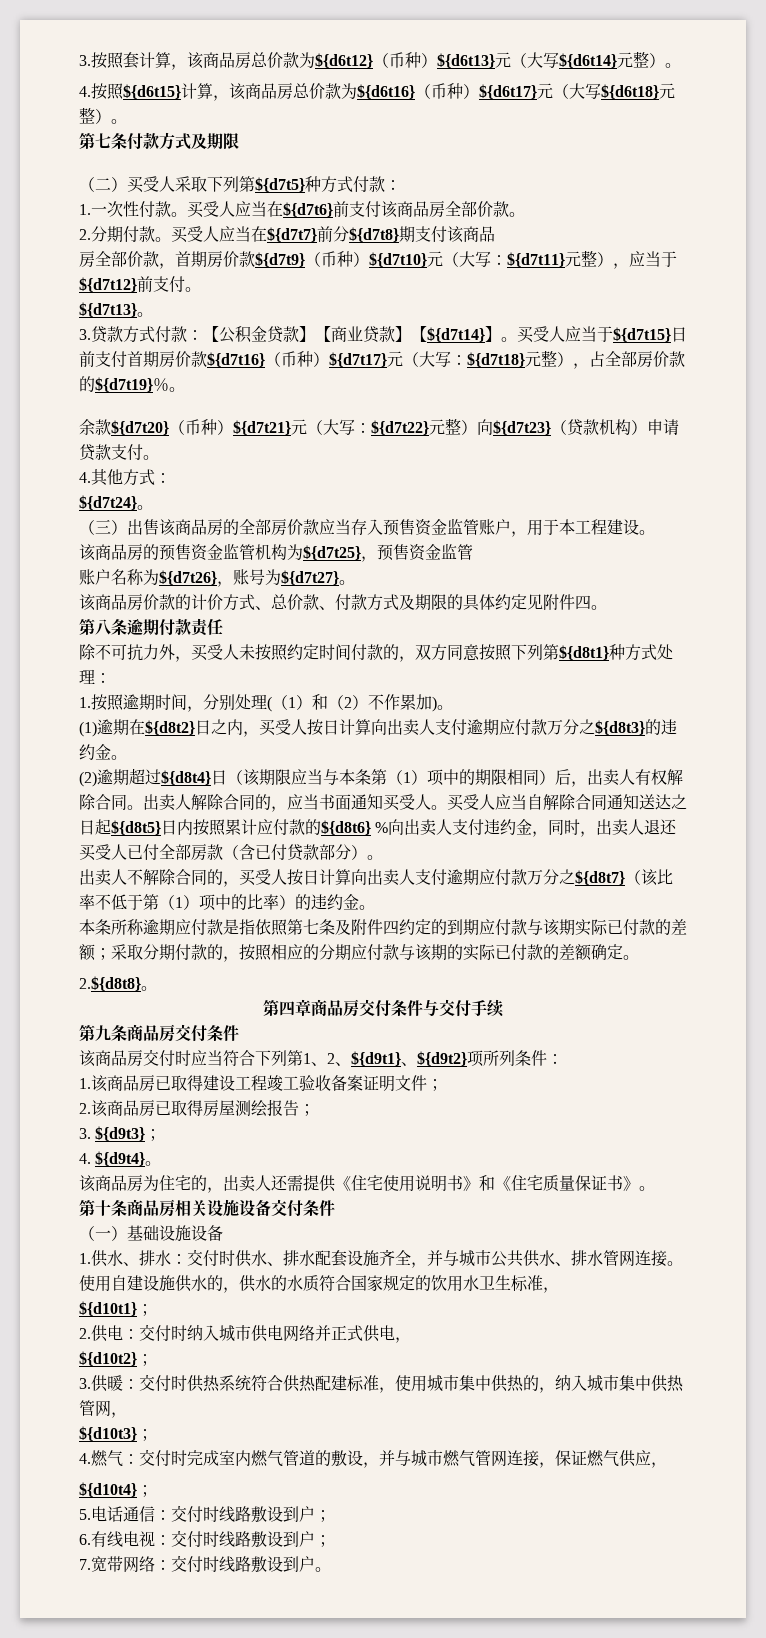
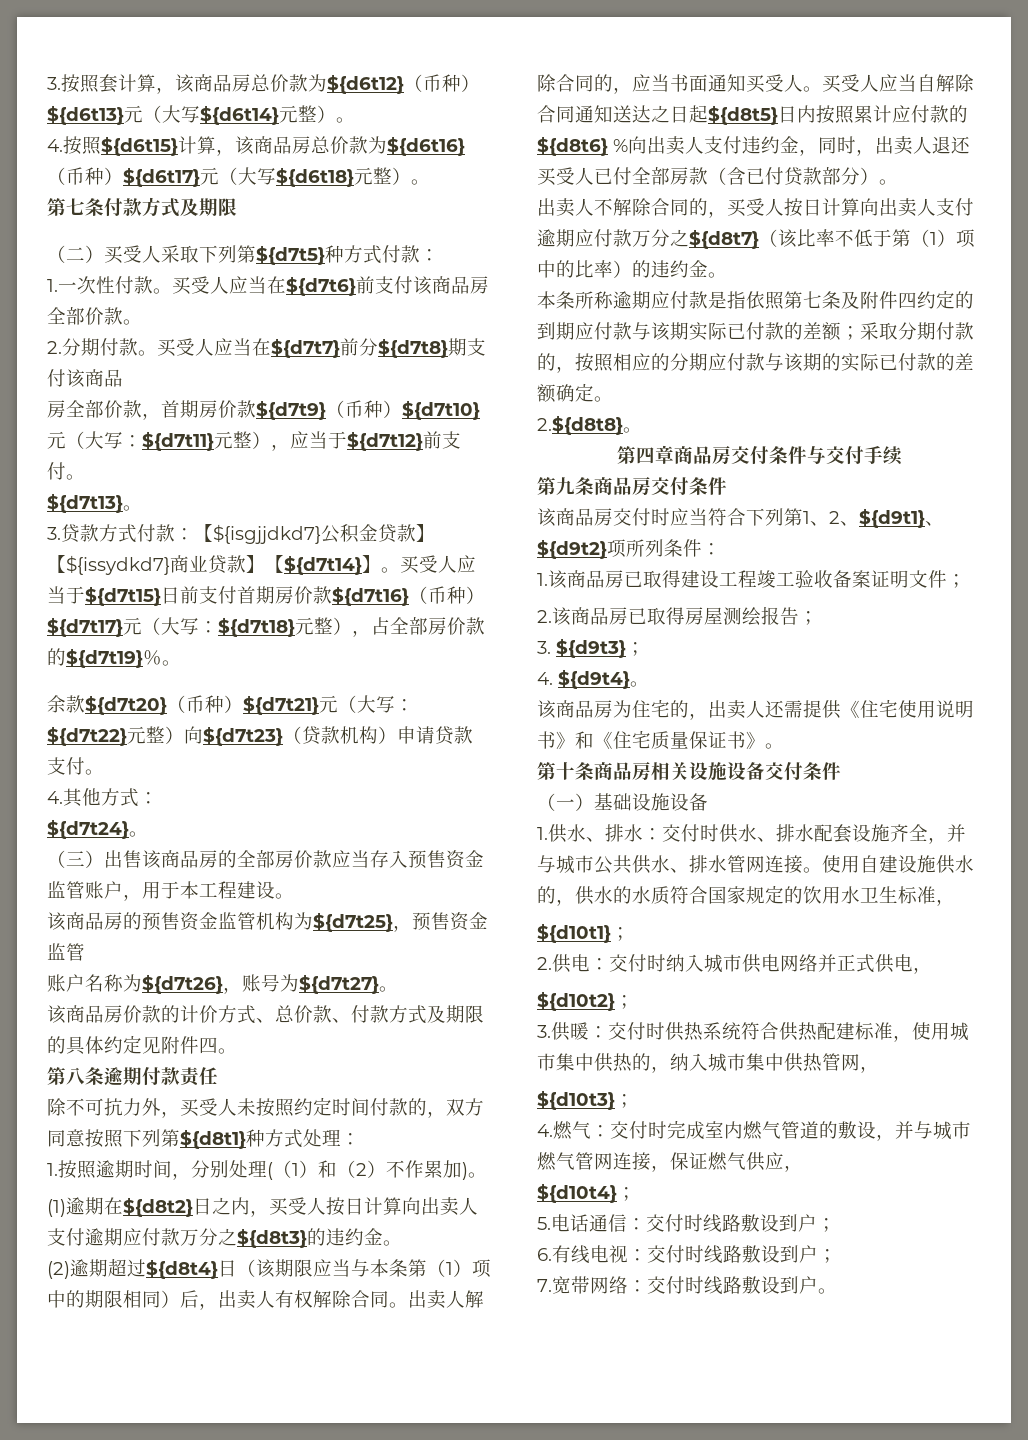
(219, 334) none -> [213,524,321,544] ${isgjjdkd7}
(331, 334) none -> [66,555,170,575] ${issydkd7}

